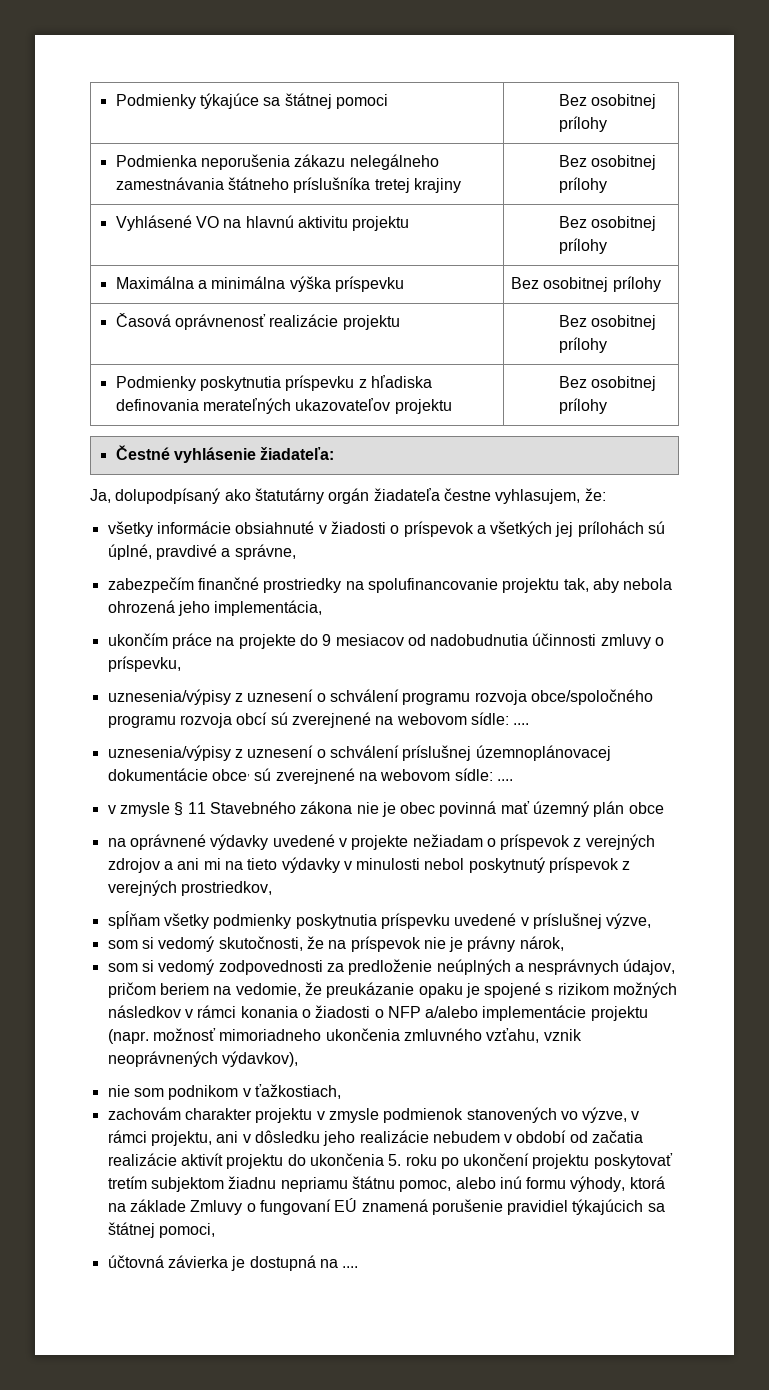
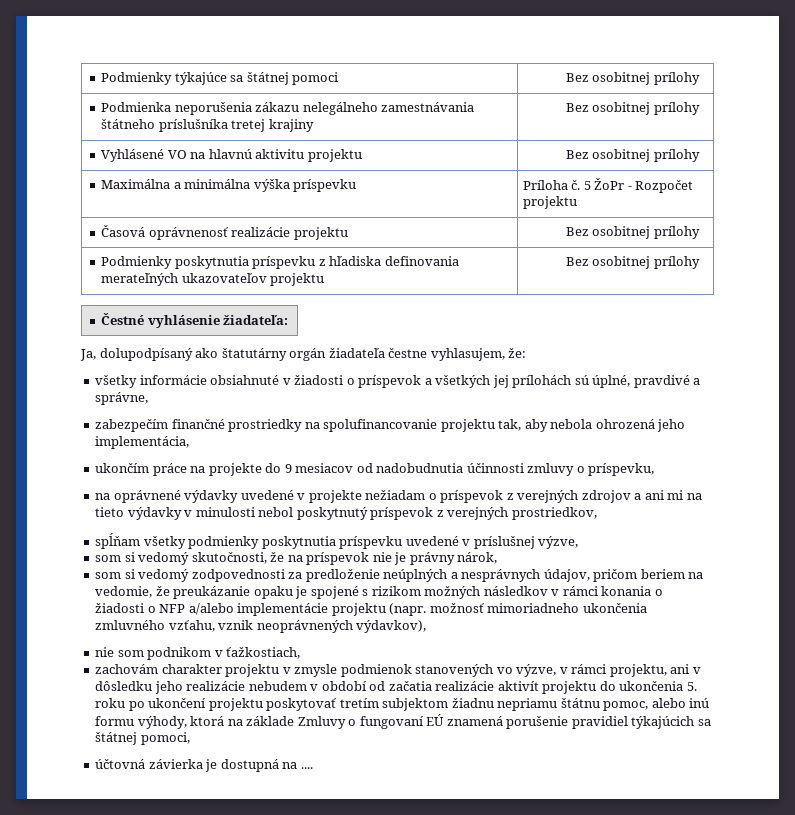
[511,276,661,292] Bez osobitnej prílohy -> [522,178,694,193] [522,196,577,209] Príloha č. 5 ŽoPr - Rozpočet projektu
[107,689,653,705] [107,712,530,728] [107,745,611,761] [107,768,513,784] [107,801,664,817] // uznesenia/výpisy z uznesení o schválení programu rozvoja obce/spoločného programu rozvoja obcí sú zverejnené na webovom sídle: .... // uznesenia/výpisy z uznesení o schválení príslušnej územnoplánovacej dokumentácie obce, sú zverejnené na webovom sídle: .... // v zmysle § 11 Stavebného zákona nie je obec povinná mať územný plán obce -> (655, 469) none

